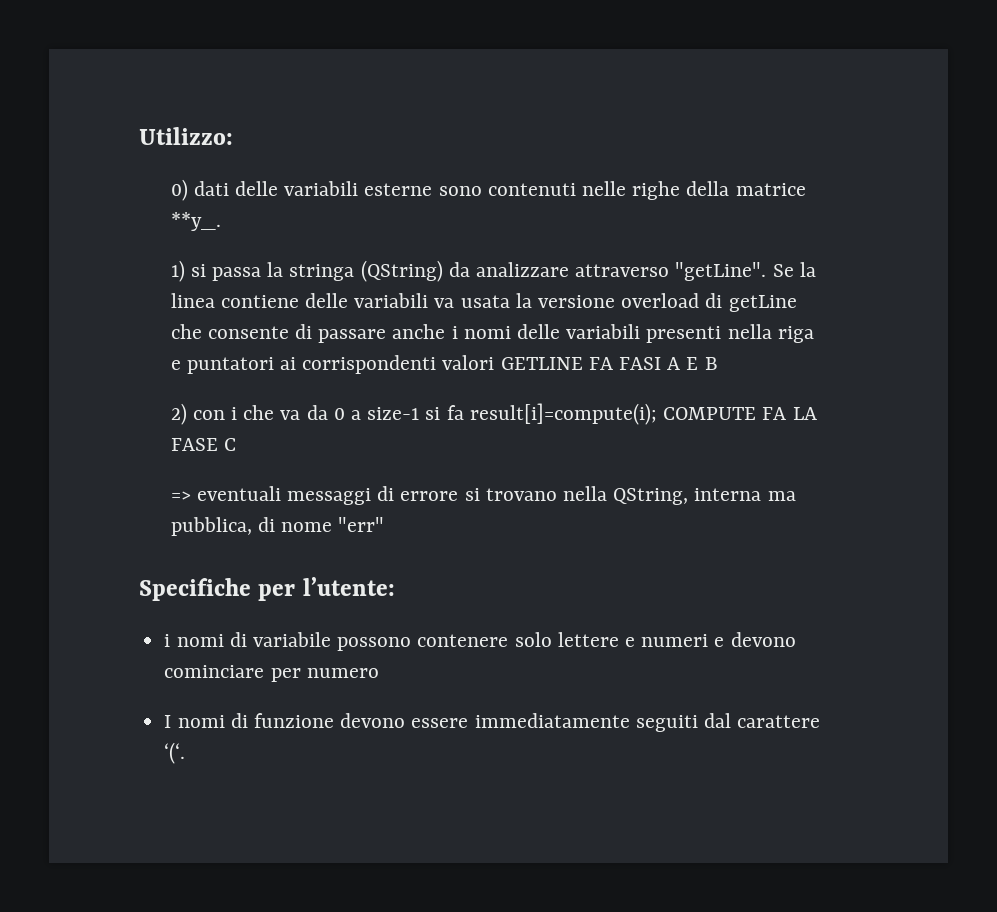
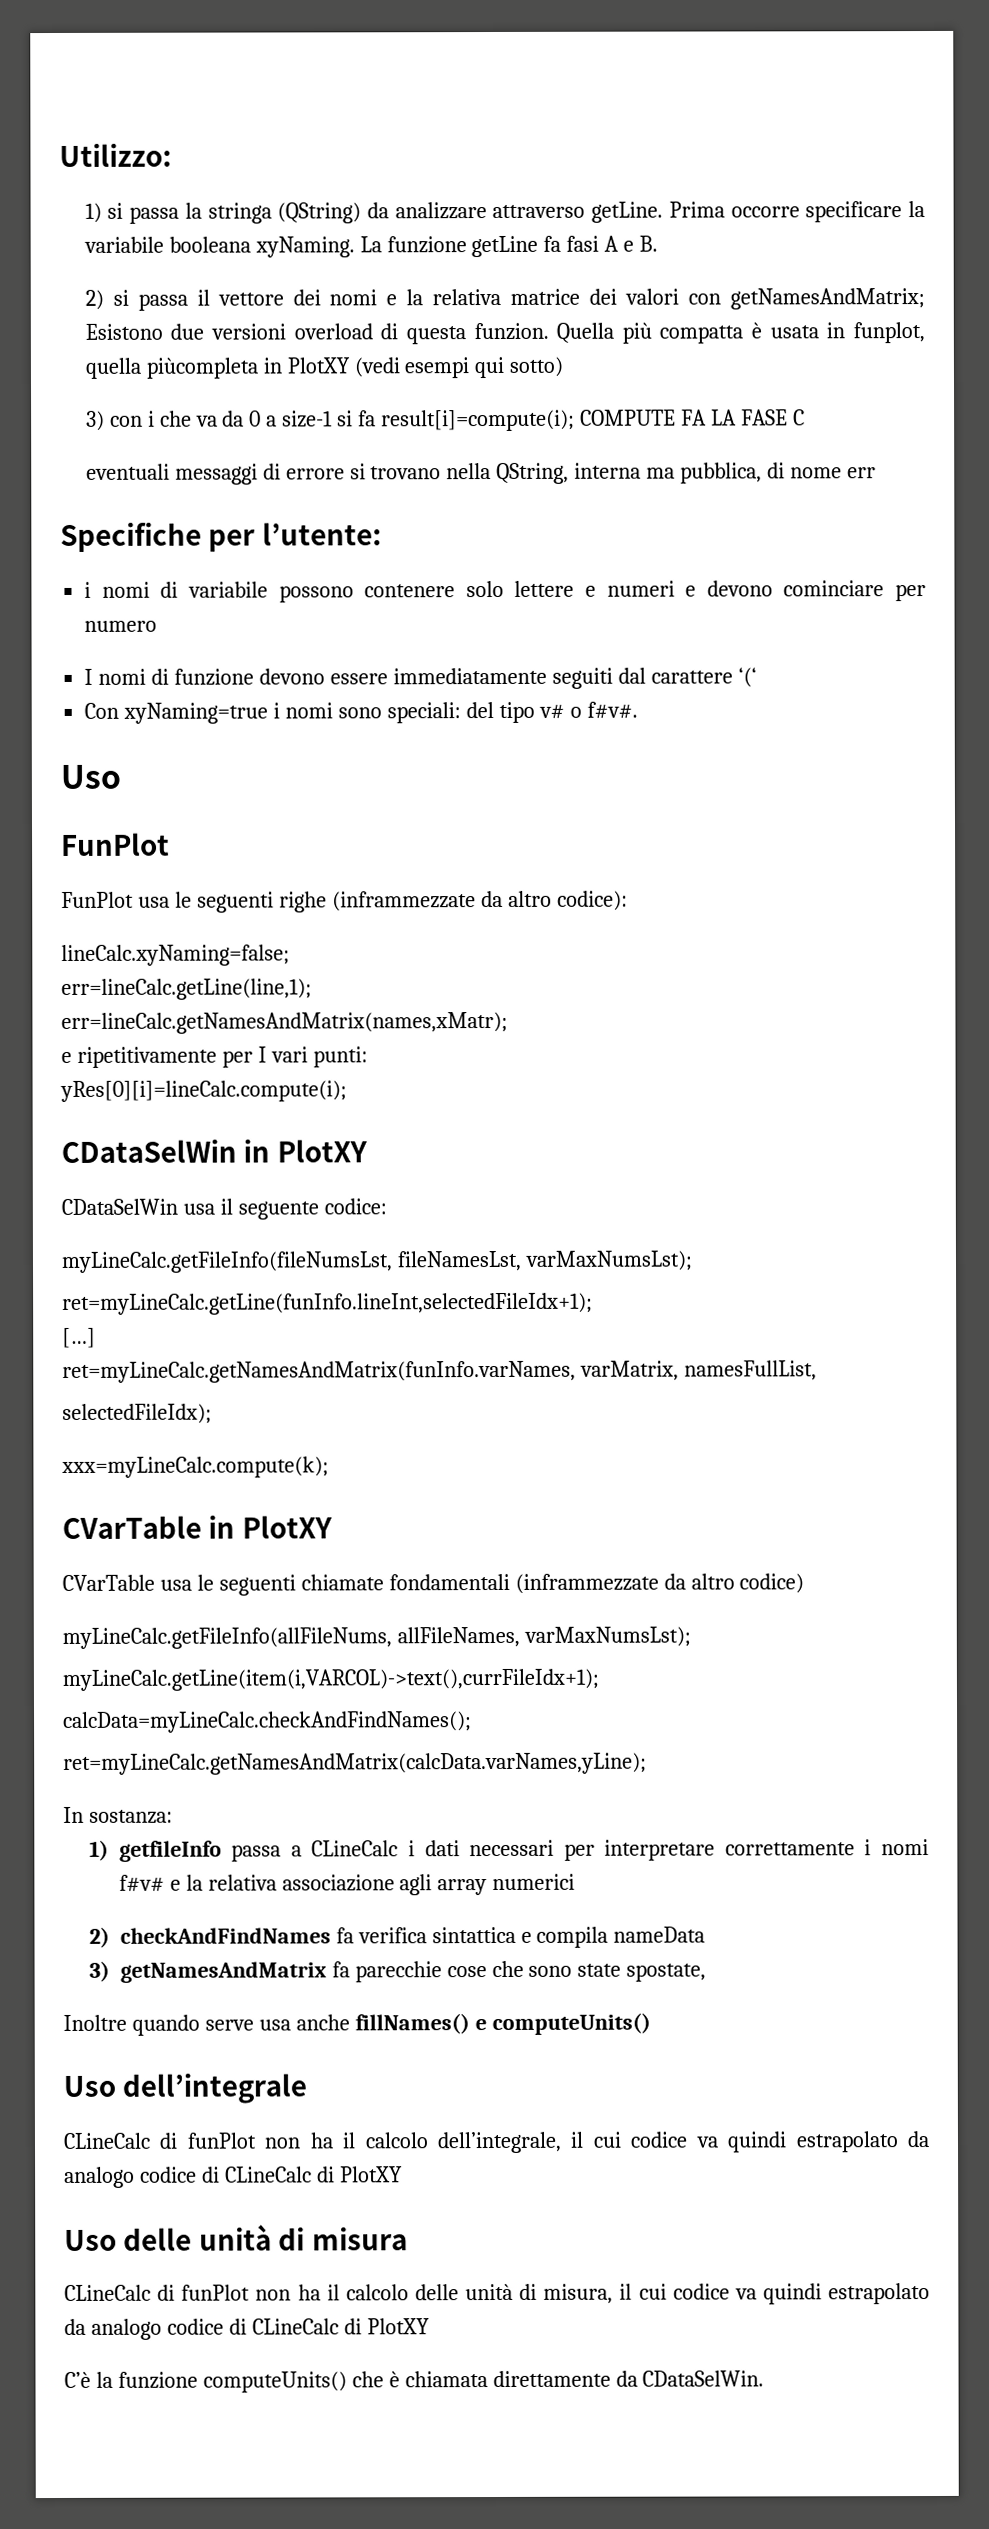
[170,179,806,201] [170,212,221,231] // 0) dati delle variabili esterne sono contenuti nelle righe della matrice **y_. -> (172, 155) none
[675,262,816,281] [170,293,797,312] [170,324,814,343] [170,355,718,374] [170,403,187,425] "getLine". Se la linea contiene delle variabili va usata la versione overload di getLine che consente di passare anche i nomi delle variabili presenti nella riga e puntatori ai corrispondenti valori GETLINE FA FASI A E B // 2) -> [591,201,926,223] [83,235,659,258] [84,288,926,311] [84,322,925,345] [84,356,564,379] [85,410,105,431] getLine. Prima occorre specificare la variabile booleana xyNaming. La funzione getLine fa fasi A e B. // 2) si passa il vettore dei nomi e la relativa matrice dei valori con getNamesAndMatrix; Esistono due versioni overload di questa funzion. Quella più compatta è usata in funplot, quella piùcompleta in PlotXY (vedi esempi qui sotto) // 3)
[170,491,191,501] => -> (805, 417) none
[338,517,385,532] "err" -> [846,467,876,479] err
[164,742,186,764] ‘(‘. -> [737,667,757,688] [84,701,638,724] [60,764,121,789] [61,832,170,856] [61,890,628,913] [61,944,290,966] [61,978,312,1000] [61,1011,508,1034] [61,1046,368,1068] [60,1080,347,1102] [61,1139,368,1163] [61,1198,387,1220] [61,1250,693,1273] [62,1292,593,1315] [62,1327,96,1348] [62,1360,817,1383] [62,1403,212,1424] [61,1456,329,1478] [62,1515,333,1539] [62,1573,805,1596] [62,1626,691,1649] [62,1668,599,1691] [63,1711,472,1733] [63,1752,647,1775] [63,1806,173,1824] [88,1839,929,1862] [118,1873,576,1896] [88,1926,706,1948] [88,1960,707,1983] [63,2012,651,2036] [63,2073,308,2104] [63,2131,931,2154] [64,2166,403,2188] [64,2224,408,2251] [64,2283,930,2305] [64,2318,430,2340] [64,2370,765,2393] ‘(‘ // Con xyNaming=true i nomi sono speciali: del tipo v# o f#v#. // Uso // FunPlot // FunPlot usa le seguenti righe (inframmezzate da altro codice): // lineCalc.xyNaming=false; // err=lineCalc.getLine(line,1); // err=lineCalc.getNamesAndMatrix(names,xMatr); // e ripetitivamente per I vari punti: // yRes[0][i]=lineCalc.compute(i); // CDataSelWin in PlotXY // CDataSelWin usa il seguente codice: // myLineCalc.getFileInfo(fileNumsLst, fileNamesLst, varMaxNumsLst); // ret=myLineCalc.getLine(funInfo.lineInt,selectedFileIdx+1); // […] // ret=myLineCalc.getNamesAndMatrix(funInfo.varNames, varMatrix, namesFullList, // selectedFileIdx); // xxx=myLineCalc.compute(k); // CVarTable in PlotXY // CVarTable usa le seguenti chiamate fondamentali (inframmezzate da altro codice) // myLineCalc.getFileInfo(allFileNums, allFileNames, varMaxNumsLst); // myLineCalc.getLine(item(i,VARCOL)->text(),currFileIdx+1); // calcData=myLineCalc.checkAndFindNames(); // ret=myLineCalc.getNamesAndMatrix(calcData.varNames,yLine); // In sostanza: // 1) getfileInfo passa a CLineCalc i dati necessari per interpretare correttamente i nomi f#v# e la relativa associazione agli array numerici // 2) checkAndFindNames fa verifica sintattica e compila nameData // 3) getNamesAndMatrix fa parecchie cose che sono state spostate, // Inoltre quando serve usa anche fillNames() e computeUnits() // Uso dell’integrale // CLineCalc di funPlot non ha il calcolo dell’integrale, il cui codice va quindi estrapolato da analogo codice di CLineCalc di PlotXY // Uso delle unità di misura // CLineCalc di funPlot non ha il calcolo delle unità di misura, il cui codice va quindi estrapolato da analogo codice di CLineCalc di PlotXY // C’è la funzione computeUnits() che è chiamata direttamente da CDataSelWin.

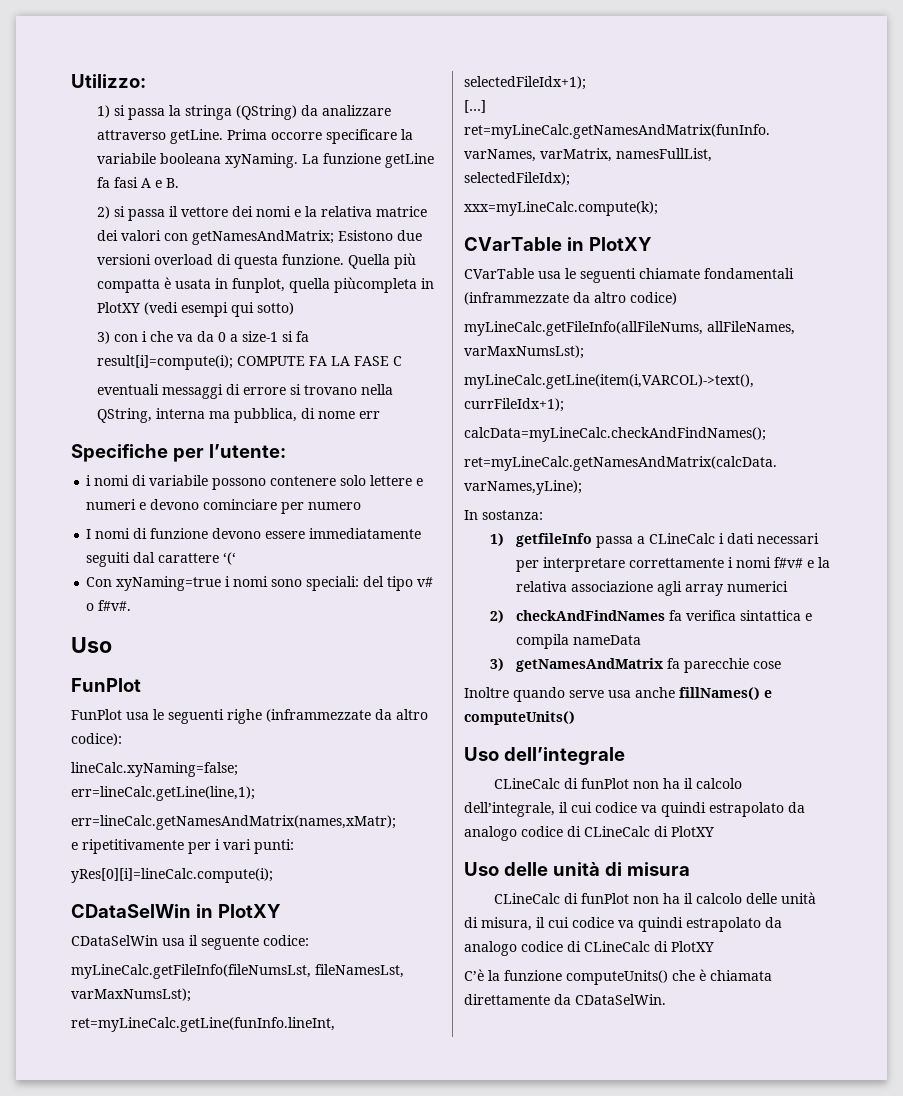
[473,322,549,341] funzion. -> [281,254,344,265] funzione.
[257,1046,267,1063] I -> [215,839,220,850] i
[491,1960,707,1982] che sono state spostate, -> (781, 665) none

